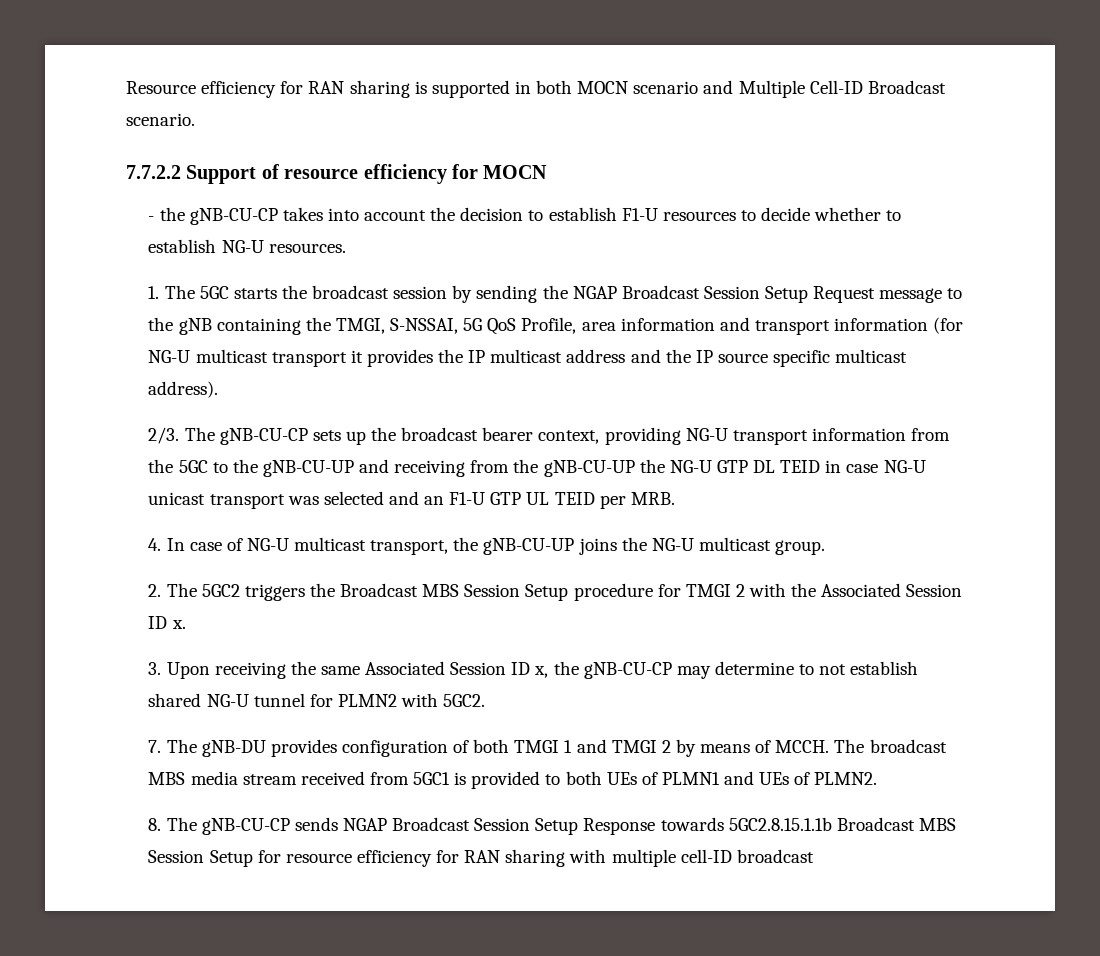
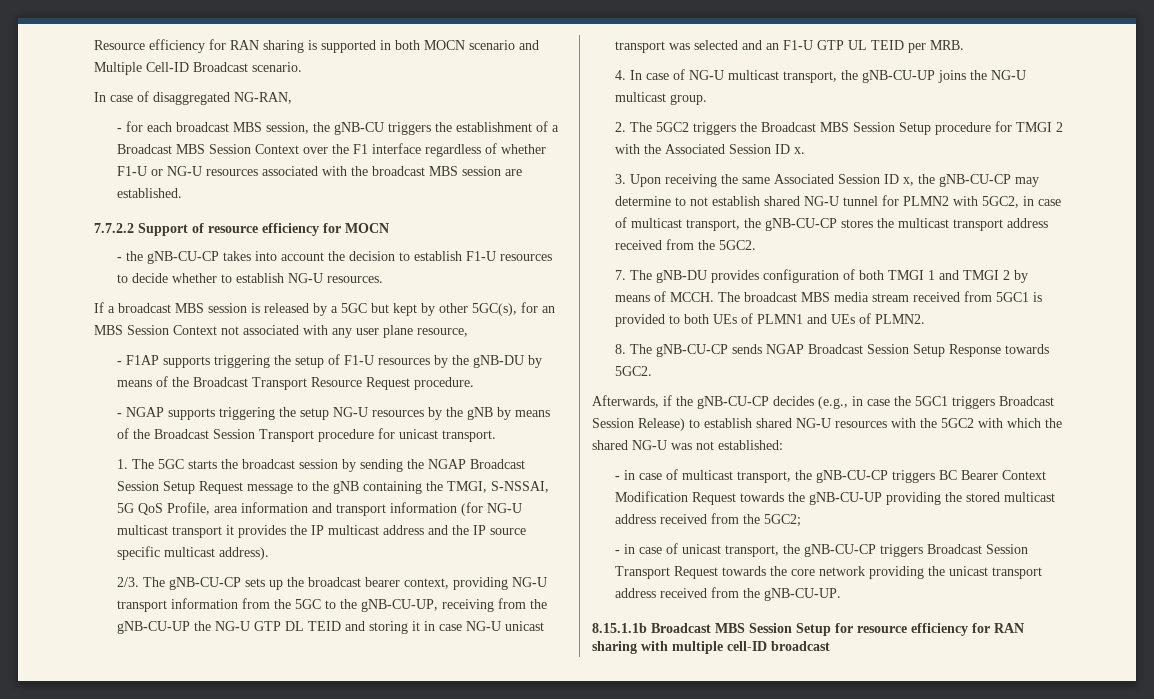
(195, 119) none -> [94,91,292,105] [116,121,559,135] [116,143,546,157] [116,166,522,176] [116,188,182,198] // In case of disaggregated NG-RAN, // - for each broadcast MBS session, the gNB-CU triggers the establishment of a Broadcast MBS Session Context over the F1 interface regardless of whether F1-U or NG-U resources associated with the broadcast MBS session are established.
(346, 248) none -> [94,302,555,316] [94,325,468,338] [116,354,542,368] [116,376,474,390] [116,407,550,420] [116,428,496,442] // If a broadcast MBS session is released by a 5GC but kept by other 5GC(s), for an MBS Session Context not associated with any user plane resource, // - F1AP supports triggering the setup of F1-U resources by the gNB-DU by means of the Broadcast Transport Resource Request procedure. // - NGAP supports triggering the setup NG-U resources by the gNB by means of the Broadcast Session Transport procedure for unicast transport.
[262,459,390,477] gNB-CU-UP and -> [360,599,438,612] gNB-CU-UP,
(821, 466) none -> [344,621,420,634] and storing it
(439, 700) none -> [981,196,1061,208] [614,217,1048,231] [614,239,715,250] 5GC2, in case of multicast transport, the gNB-CU-CP stores the multicast transport address received from the
[728,817,832,831] 5GC2.8.15.1.1b -> [614,366,652,376] [592,395,1054,409] [592,418,1062,431] [592,440,783,450] [614,469,1046,483] [614,491,1055,505] [614,513,801,527] [614,543,1028,557] [614,566,1042,579] [614,587,841,601] [592,623,647,633] 5GC2. // Afterwards, if the gNB-CU-CP decides (e.g., in case the 5GC1 triggers Broadcast Session Release) to establish shared NG-U resources with the 5GC2 with which the shared NG-U was not established: // - in case of multicast transport, the gNB-CU-CP triggers BC Bearer Context Modification Request towards the gNB-CU-UP providing the stored multicast address received from the 5GC2; // - in case of unicast transport, the gNB-CU-CP triggers Broadcast Session Transport Request towards the core network providing the unicast transport address received from the gNB-CU-UP. // 8.15.1.1b

